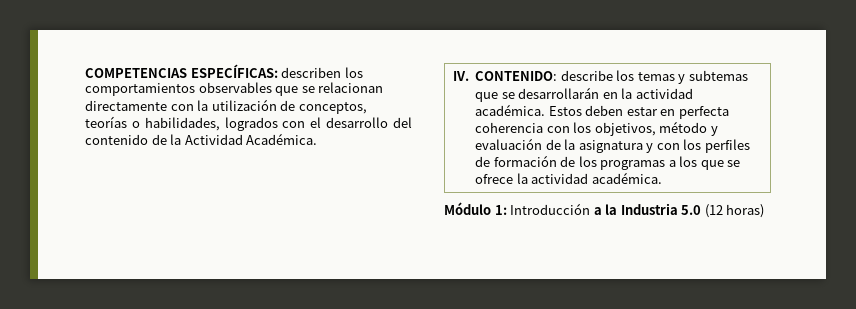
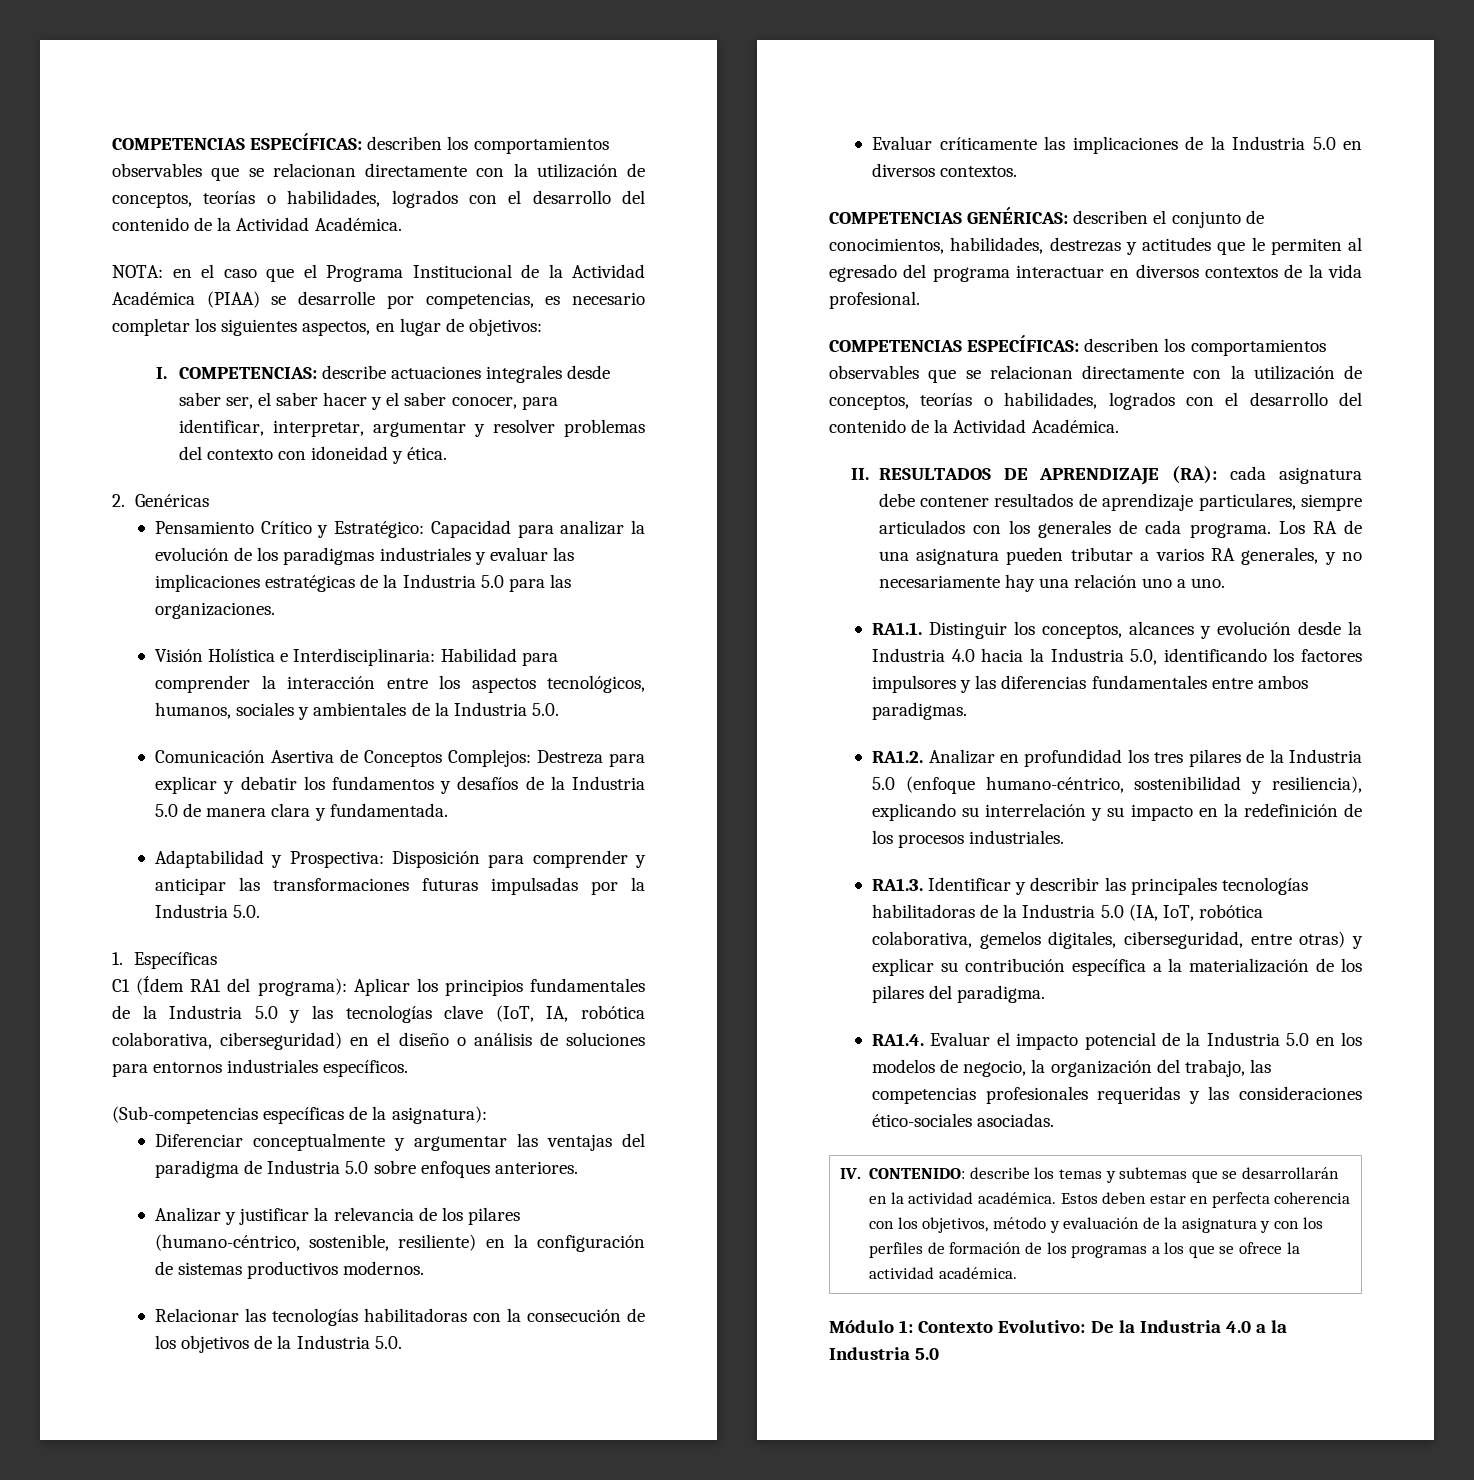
(318, 139) none -> [112,264,645,282] [112,291,645,309] [112,318,542,336] [156,365,611,383] [178,392,558,410] [178,419,645,437] [178,446,448,464] [112,494,209,507] [155,520,645,538] [155,547,574,565] [155,574,571,592] [155,602,276,619] [155,648,558,666] [155,675,645,693] [155,702,559,720] [155,749,645,767] [155,776,646,794] [155,803,448,821] [155,850,647,868] [155,877,645,895] [155,904,261,918] [112,952,218,969] [112,976,645,996] [112,1005,645,1023] [112,1032,645,1050] [112,1059,409,1077] [112,1106,487,1124] [155,1133,645,1151] [155,1160,578,1178] [155,1207,520,1225] [155,1234,645,1252] [155,1261,425,1279] [155,1308,645,1326] [155,1335,402,1353] [872,136,1362,154] [872,163,1018,177] [829,207,1264,228] [829,237,1362,255] [829,264,1362,282] [829,291,920,309] [829,335,1326,356] [829,365,1362,383] [829,392,1362,410] [829,419,1119,433] [851,466,1362,485] [878,493,1362,511] [878,520,1362,538] [878,547,1362,565] [878,574,1226,592] [872,621,1362,639] [872,648,1362,665] [872,675,1308,693] [872,702,968,720] [872,749,1362,767] [872,776,1362,794] [872,803,1362,821] [872,830,1065,848] [872,877,1308,895] [872,904,1263,921] [872,931,1363,949] [872,958,1362,976] [872,985,1046,1003] [872,1032,1362,1050] [872,1059,1271,1077] [872,1086,1362,1104] [872,1113,1055,1127] // NOTA: en el caso que el Programa Institucional de la Actividad Académica (PIAA) se desarrolle por competencias, es necesario completar los siguientes aspectos, en lugar de objetivos: // I. COMPETENCIAS: describe actuaciones integrales desde saber ser, el saber hacer y el saber conocer, para identificar, interpretar, argumentar y resolver problemas del contexto con idoneidad y ética. // 2. Genéricas // Pensamiento Crítico y Estratégico: Capacidad para analizar la evolución de los paradigmas industriales y evaluar las implicaciones estratégicas de la Industria 5.0 para las organizaciones. // Visión Holística e Interdisciplinaria: Habilidad para comprender la interacción entre los aspectos tecnológicos, humanos, sociales y ambientales de la Industria 5.0. // Comunicación Asertiva de Conceptos Complejos: Destreza para explicar y debatir los fundamentos y desafíos de la Industria 5.0 de manera clara y fundamentada. // Adaptabilidad y Prospectiva: Disposición para comprender y anticipar las transformaciones futuras impulsadas por la Industria 5.0. // 1. Específicas // C1 (Ídem RA1 del programa): Aplicar los principios fundamentales de la Industria 5.0 y las tecnologías clave (IoT, IA, robótica colaborativa, ciberseguridad) en el diseño o análisis de soluciones para entornos industriales específicos. // (Sub-competencias específicas de la asignatura): // Diferenciar conceptualmente y argumentar las ventajas del paradigma de Industria 5.0 sobre enfoques anteriores. // Analizar y justificar la relevancia de los pilares (humano-céntrico, sostenible, resiliente) en la configuración de sistemas productivos modernos. // Relacionar las tecnologías habilitadoras con la consecución de los objetivos de la Industria 5.0. // Evaluar críticamente las implicaciones de la Industria 5.0 en diversos contextos. // COMPETENCIAS GENÉRICAS: describen el conjunto de conocimientos, habilidades, destrezas y actitudes que le permiten al egresado del programa interactuar en diversos contextos de la vida profesional. // COMPETENCIAS ESPECÍFICAS: describen los comportamientos observables que se relacionan directamente con la utilización de conceptos, teorías o habilidades, logrados con el desarrollo del contenido de la Actividad Académica. // II. RESULTADOS DE APRENDIZAJE (RA): cada asignatura debe contener resultados de aprendizaje particulares, siempre articulados con los generales de cada programa. Los RA de una asignatura pueden tributar a varios RA generales, y no necesariamente hay una relación uno a uno. // RA1.1. Distinguir los conceptos, alcances y evolución desde la Industria 4.0 hacia la Industria 5.0, identificando los factores impulsores y las diferencias fundamentales entre ambos paradigmas. // RA1.2. Analizar en profundidad los tres pilares de la Industria 5.0 (enfoque humano-céntrico, sostenibilidad y resiliencia), explicando su interrelación y su impacto en la redefinición de los procesos industriales. // RA1.3. Identificar y describir las principales tecnologías habilitadoras de la Industria 5.0 (IA, IoT, robótica colaborativa, gemelos digitales, ciberseguridad, entre otras) y explicar su contribución específica a la materialización de los pilares del paradigma. // RA1.4. Evaluar el impacto potencial de la Industria 5.0 en los modelos de negocio, la organización del trabajo, las competencias profesionales requeridas y las consideraciones ético-sociales asociadas.
[510,203,591,215] Introducción -> [918,1320,1251,1333] Contexto Evolutivo: De la Industria 4.0
[704,204,765,218] (12 horas) -> (940, 1354) none

